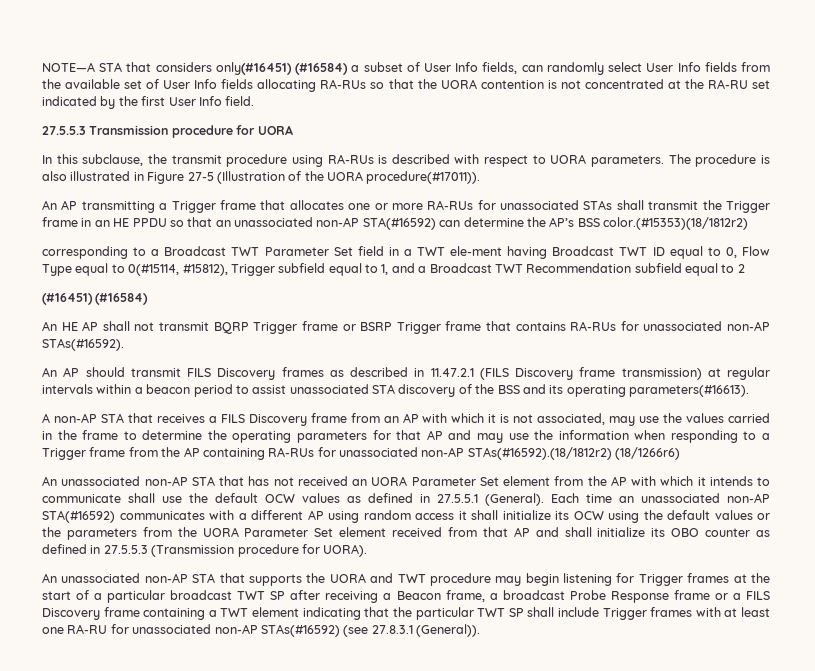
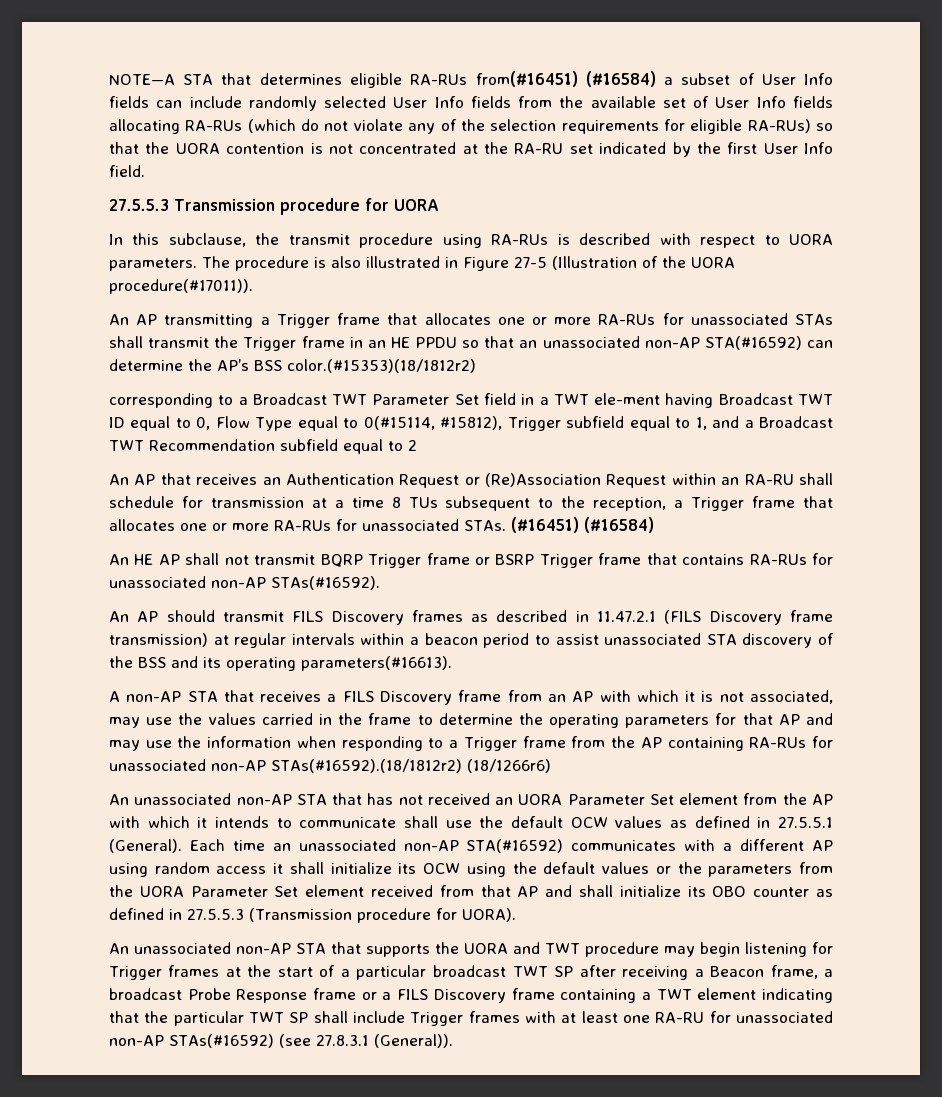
[155,62,292,75] considers only(#16451) -> [259,71,578,88] determines eligible RA-RUs from(#16451)
[482,62,643,75] fields, can randomly select -> [109,96,387,111] fields can include randomly selected
(367, 84) none -> [247,119,811,134] (which do not violate any of the selection requirements for eligible RA-RUs)
(745, 268) none -> [109,473,833,488] [109,496,834,511] [109,519,506,531] An AP that receives an Authentication Request or (Re)Association Request within an RA-RU shall schedule for transmission at a time 8 TUs subsequent to the reception, a Trigger frame that allocates one or more RA-RUs for unassociated STAs.

